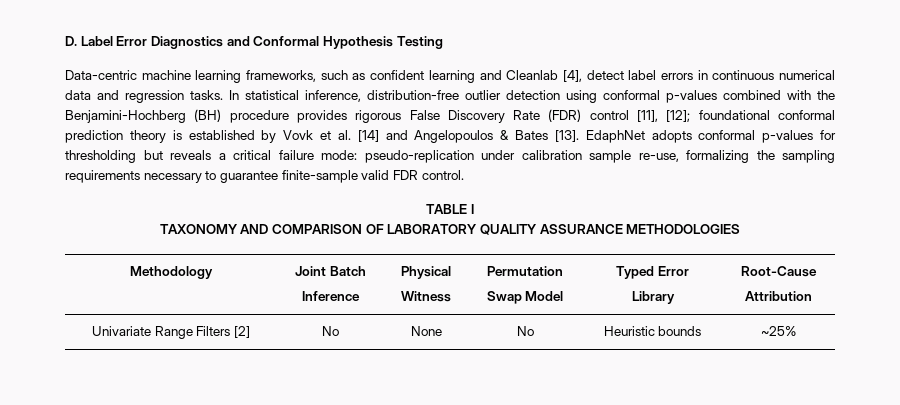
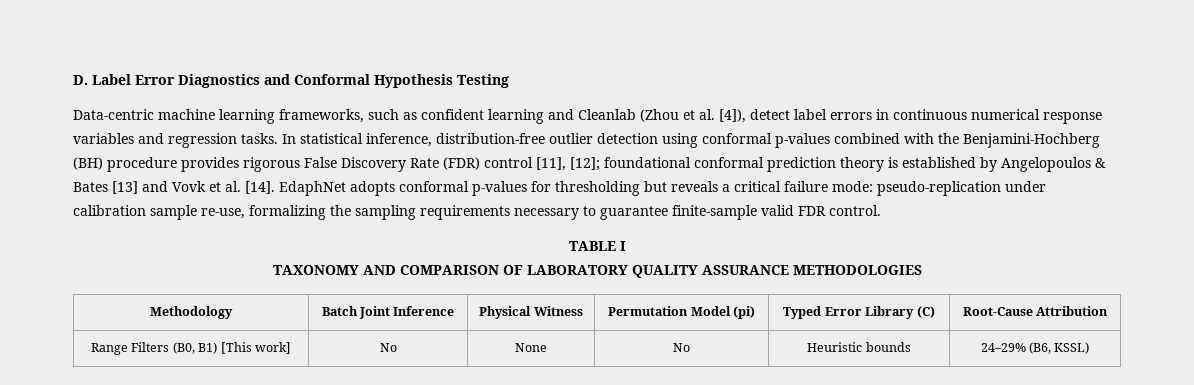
[562,70,582,82] [4], -> [640,109,746,123] (Zhou et al. [4]),
[65,90,91,100] data -> [1043,112,1102,124] [73,133,134,144] response variables
[283,130,579,143] Vovk et al. [14] and Angelopoulos & Bates [13]. -> [1001,157,1106,172] [73,181,275,194] Angelopoulos & Bates [13] and Vovk et al. [14].
[295,266,366,276] Joint Batch // -> [321,306,390,319] Batch Joint
(451, 272) // -> (532, 312) none
[486,291,522,304] // Swap -> (689, 311) none
(564, 296) none -> [732,306,755,319] (pi)
(689, 271) // -> (862, 311) none
(675, 297) none -> [916,306,935,318] (C)
(817, 271) // -> (1033, 311) none
[92,326,152,336] Univariate -> (1109, 311) none
[233,326,250,338] [2] -> [172,342,291,354] (B0, B1) [This work]
[761,326,796,336] ~25% -> [980,342,1090,354] 24–29% (B6, KSSL)

